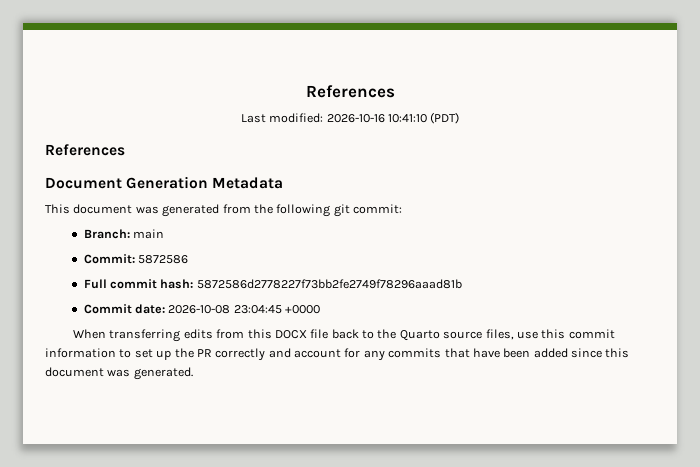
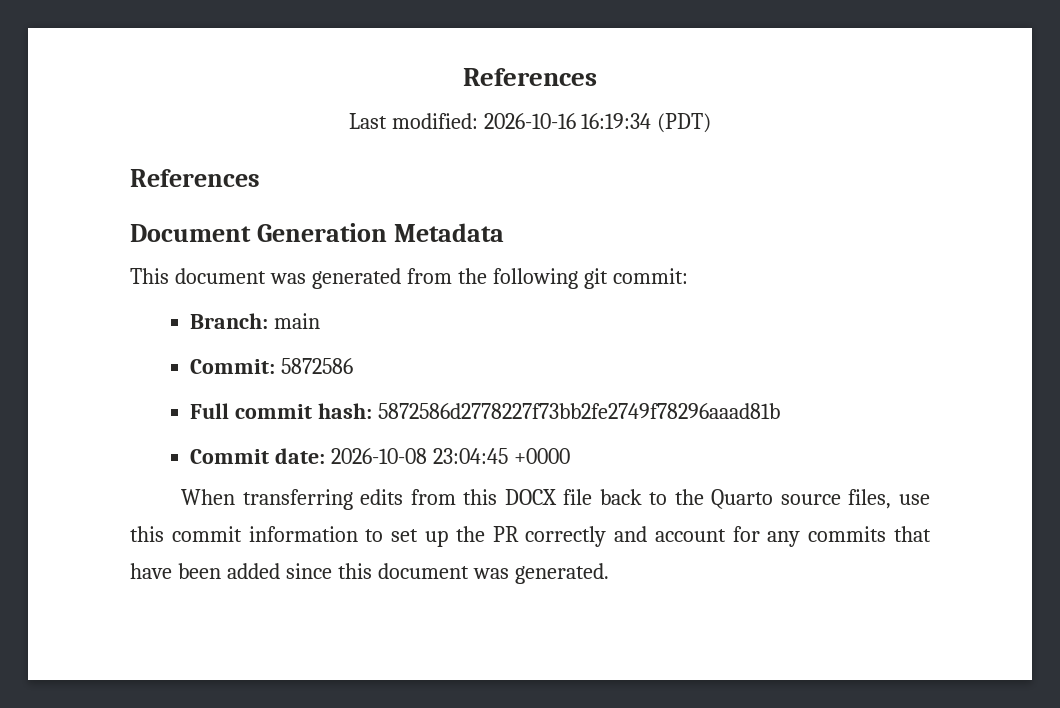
[387,114,427,123] 10:41:10 -> [581,113,652,129] 16:19:34

